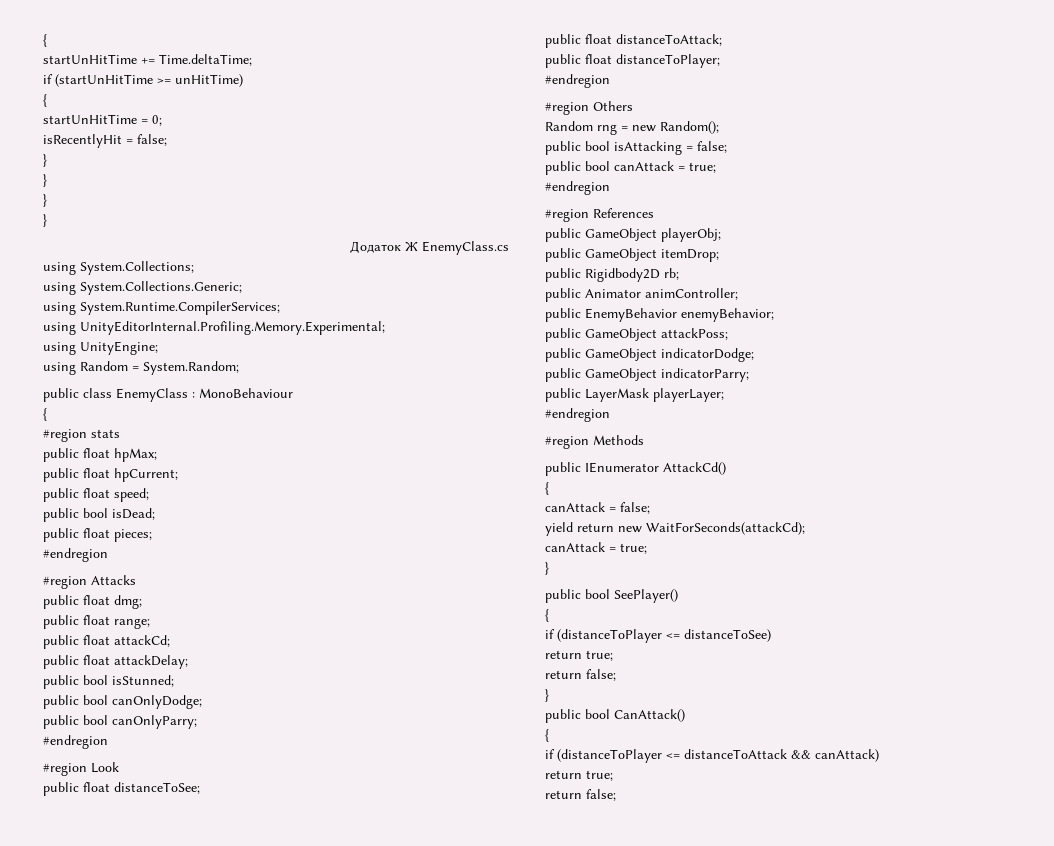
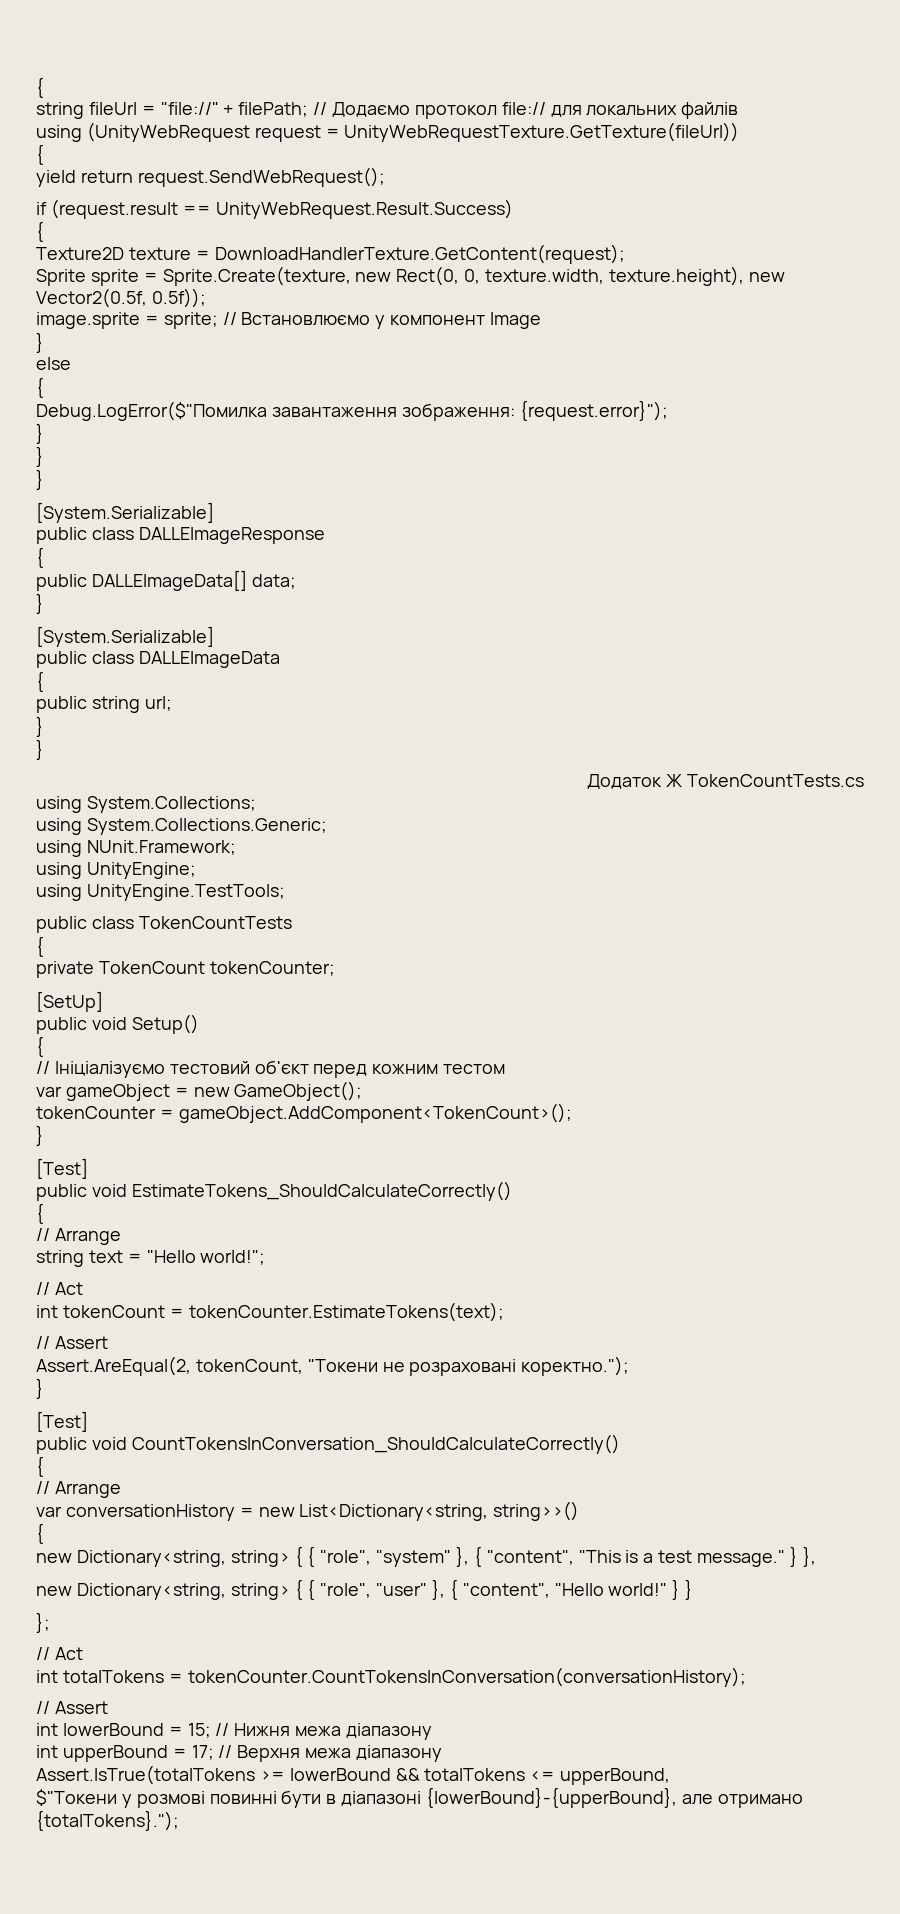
[43,34,47,47] [43,54,252,66] [43,74,243,87] [43,94,47,107] [43,114,162,126] [43,134,167,148] [43,154,47,167] [43,174,47,187] { // startUnHitTime += Time.deltaTime; // if (startUnHitTime >= unHitTime) // { // startUnHitTime = 0; // isRecentlyHit = false; // } // } -> [36,77,44,98] [36,102,739,119] [36,122,740,142] [36,144,44,165] [36,167,385,187] [36,199,513,219] [36,221,44,242] [36,244,625,264] [36,266,785,286] [36,288,206,308] [36,312,542,329] [36,332,44,353] [36,357,71,370] [36,377,44,398] [36,400,668,421] [36,423,44,444] [36,446,44,467] [36,469,44,490] [36,502,214,523] [36,527,325,544] [36,547,44,568] [36,570,296,591] [36,593,44,614] [36,626,214,647] [36,651,280,668] [36,671,44,692] [36,696,172,713] { // string fileUrl = "file://" + filePath; // Додаємо протокол file:// для локальних файлів // using (UnityWebRequest request = UnityWebRequestTexture.GetTexture(fileUrl)) // { // yield return request.SendWebRequest(); // if (request.result == UnityWebRequest.Result.Success) // { // Texture2D texture = DownloadHandlerTexture.GetContent(request); // Sprite sprite = Sprite.Create(texture, new Rect(0, 0, texture.width, texture.height), new Vector2(0.5f, 0.5f)); // image.sprite = sprite; // Встановлюємо у компонент Image // } // else // { // Debug.LogError($"Помилка завантаження зображення: {request.error}"); // } // } // } // [System.Serializable] // public class DALLEImageResponse // { // public DALLEImageData[] data; // } // [System.Serializable] // public class DALLEImageData // { // public string url;
[422,241,509,255] EnemyClass.cs -> [687,774,864,787] TokenCountTests.cs
[80,301,280,315] [43,321,385,335] System.Runtime.CompilerServices; // using UnityEditorInternal.Profiling.Memory.Experimental; -> [86,840,236,855] NUnit.Framework;
[80,361,239,375] [43,388,293,402] [43,408,47,421] [43,429,120,442] [43,448,157,462] [43,468,178,482] [43,488,149,502] [43,508,155,522] [43,528,152,542] [43,548,108,562] [43,575,136,589] [43,595,142,609] [43,615,150,629] [43,635,170,649] [43,655,188,669] [43,675,174,689] [43,695,202,709] [43,715,197,729] [43,735,108,749] [43,762,119,776] [43,782,200,796] [545,34,722,48] [545,54,720,68] [545,74,610,88] [545,101,633,115] [545,121,719,135] [545,141,727,155] [545,161,716,175] [545,181,610,195] [545,208,654,222] [545,228,721,242] [545,248,719,262] [545,268,679,282] [545,288,738,302] [545,308,774,322] [545,328,728,342] [545,348,754,362] [545,368,749,382] [545,388,724,402] [545,408,610,422] [545,435,644,449] [545,462,726,476] [545,482,549,495] [545,502,650,514] [545,522,805,536] [545,542,647,554] [545,562,549,575] [545,589,678,603] [545,609,549,622] [545,629,771,643] [545,650,613,661] [545,669,616,681] [545,689,549,702] [545,709,685,723] [545,729,549,742] [545,749,879,763] [545,770,613,781] [545,789,616,801] Random = System.Random; // public class EnemyClass : MonoBehaviour // { // #region stats // public float hpMax; // public float hpCurrent; // public float speed; // public bool isDead; // public float pieces; // #endregion // #region Attacks // public float dmg; // public float range; // public float attackCd; // public float attackDelay; // public bool isStunned; // public bool canOnlyDodge; // public bool canOnlyParry; // #endregion // #region Look // public float distanceToSee; // public float distanceToAttack; // public float distanceToPlayer; // #endregion // #region Others // Random rng = new Random(); // public bool isAttacking = false; // public bool canAttack = true; // #endregion // #region References // public GameObject playerObj; // public GameObject itemDrop; // public Rigidbody2D rb; // public Animator animController; // public EnemyBehavior enemyBehavior; // public GameObject attackPoss; // public GameObject indicatorDodge; // public GameObject indicatorParry; // public LayerMask playerLayer; // #endregion // #region Methods // public IEnumerator AttackCd() // { // canAttack = false; // yield return new WaitForSeconds(attackCd); // canAttack = true; // } // public bool SeePlayer() // { // if (distanceToPlayer <= distanceToSee) // return true; // return false; // } // public bool CanAttack() // { // if (distanceToPlayer <= distanceToAttack && canAttack) // return true; // return false; -> [86,884,285,901] [36,916,292,933] [36,936,44,957] [36,961,335,978] [36,991,103,1012] [36,1014,199,1034] [36,1036,44,1057] [36,1060,506,1078] [36,1081,363,1101] [36,1103,572,1123] [36,1125,44,1146] [36,1158,88,1179] [36,1181,512,1201] [36,1203,44,1224] [36,1228,121,1245] [36,1250,266,1267] [36,1282,83,1295] [36,1302,504,1322] [36,1336,108,1349] [36,1356,630,1376] [36,1378,44,1399] [36,1411,88,1432] [36,1434,620,1454] [36,1456,44,1477] [36,1481,121,1498] [36,1501,580,1521] [36,1523,44,1544] [36,1546,816,1567] [36,1579,694,1600] [36,1612,50,1633] [36,1647,83,1660] [36,1667,746,1687] [36,1701,108,1714] [36,1723,433,1740] [36,1745,443,1762] [36,1765,671,1785] [36,1787,803,1808] [36,1810,179,1831] UnityEngine.TestTools; // public class TokenCountTests // { // private TokenCount tokenCounter; // [SetUp] // public void Setup() // { // // Ініціалізуємо тестовий об'єкт перед кожним тестом // var gameObject = new GameObject(); // tokenCounter = gameObject.AddComponent<TokenCount>(); // } // [Test] // public void EstimateTokens_ShouldCalculateCorrectly() // { // // Arrange // string text = "Hello world!"; // // Act // int tokenCount = tokenCounter.EstimateTokens(text); // // Assert // Assert.AreEqual(2, tokenCount, "Токени не розраховані коректно."); // } // [Test] // public void CountTokensInConversation_ShouldCalculateCorrectly() // { // // Arrange // var conversationHistory = new List<Dictionary<string, string>>() // { // new Dictionary<string, string> { { "role", "system" }, { "content", "This is a test message." } }, // new Dictionary<string, string> { { "role", "user" }, { "content", "Hello world!" } } // }; // // Act // int totalTokens = tokenCounter.CountTokensInConversation(conversationHistory); // // Assert // int lowerBound = 15; // Нижня межа діапазону // int upperBound = 17; // Верхня межа діапазону // Assert.IsTrue(totalTokens >= lowerBound && totalTokens <= upperBound, // $"Токени у розмові повинні бути в діапазоні {lowerBound}-{upperBound}, але отримано {totalTokens}.");

